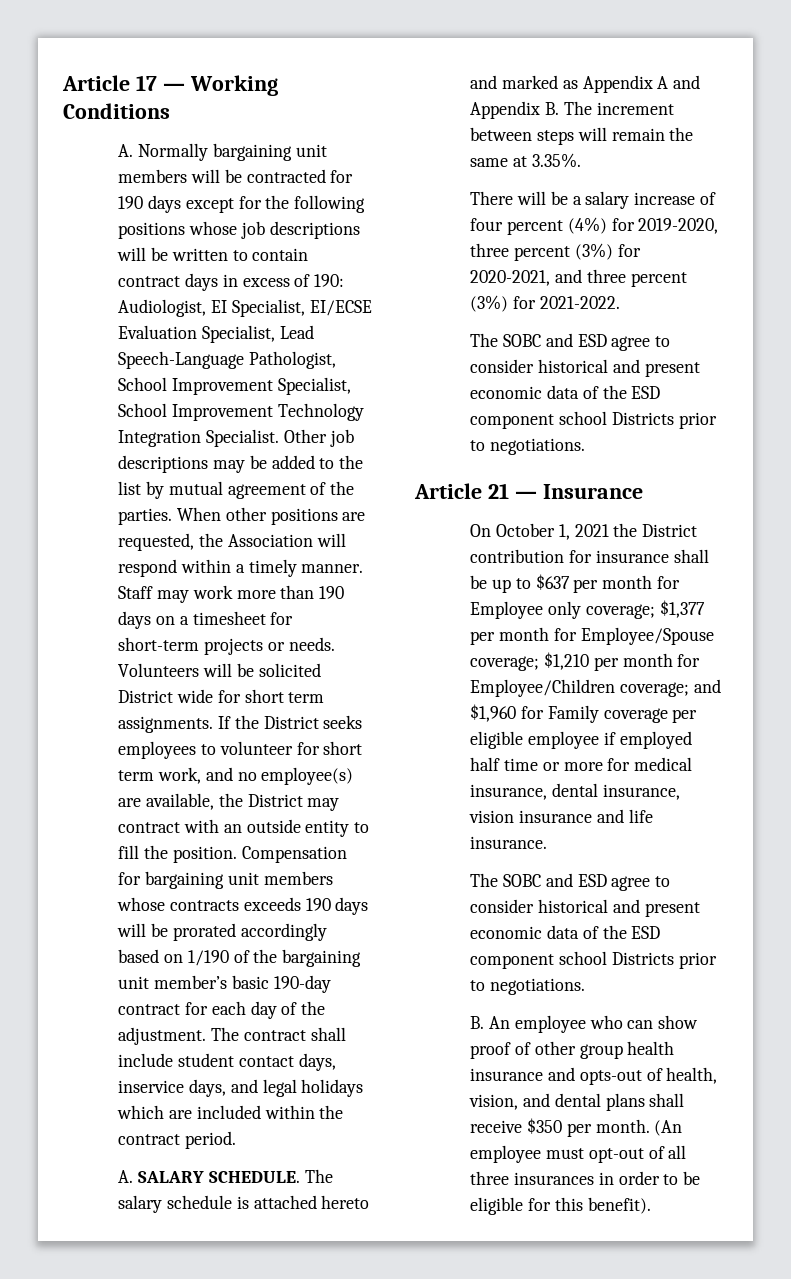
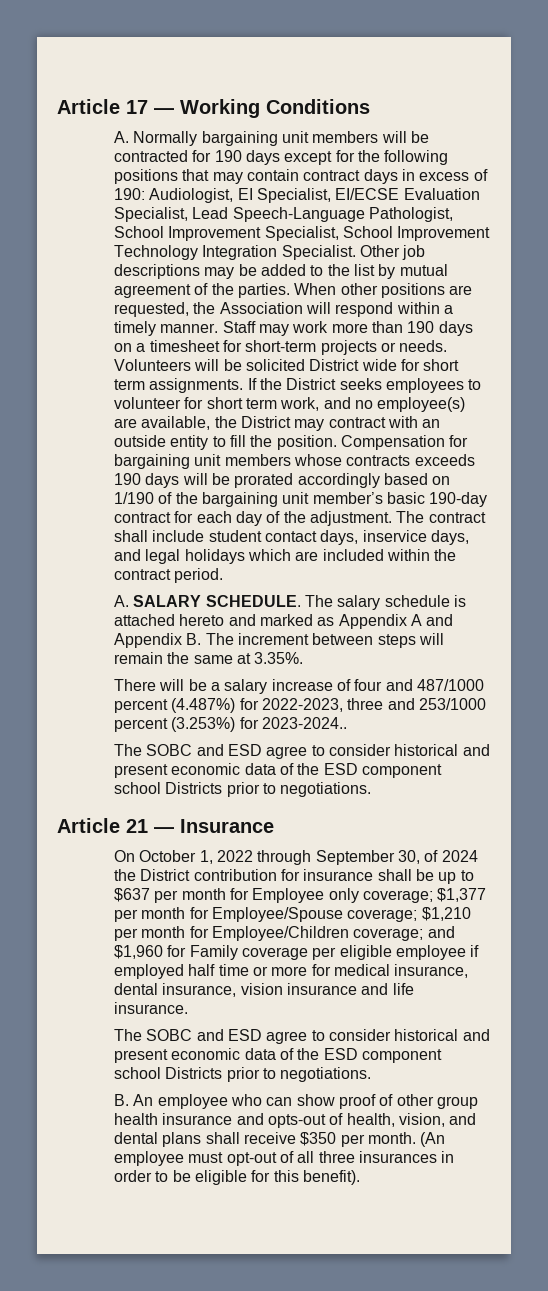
[189,221,360,239] [117,247,248,261] whose job descriptions will be written to -> [182,169,243,184] that may
[507,217,719,235] [470,243,641,261] [470,269,687,287] [470,295,620,312] percent (4%) for 2019-2020, three percent (3%) for 2020-2021, and three percent (3%) for 2021-2022. -> [385,679,484,691] [113,698,486,713] [113,717,347,732] and 487/1000 percent (4.487%) for 2022-2023, three and 253/1000 percent (3.253%) for 2023-2024..
[574,524,609,537] 2021 -> [216,850,478,865] 2022 through September 30, of 2024

